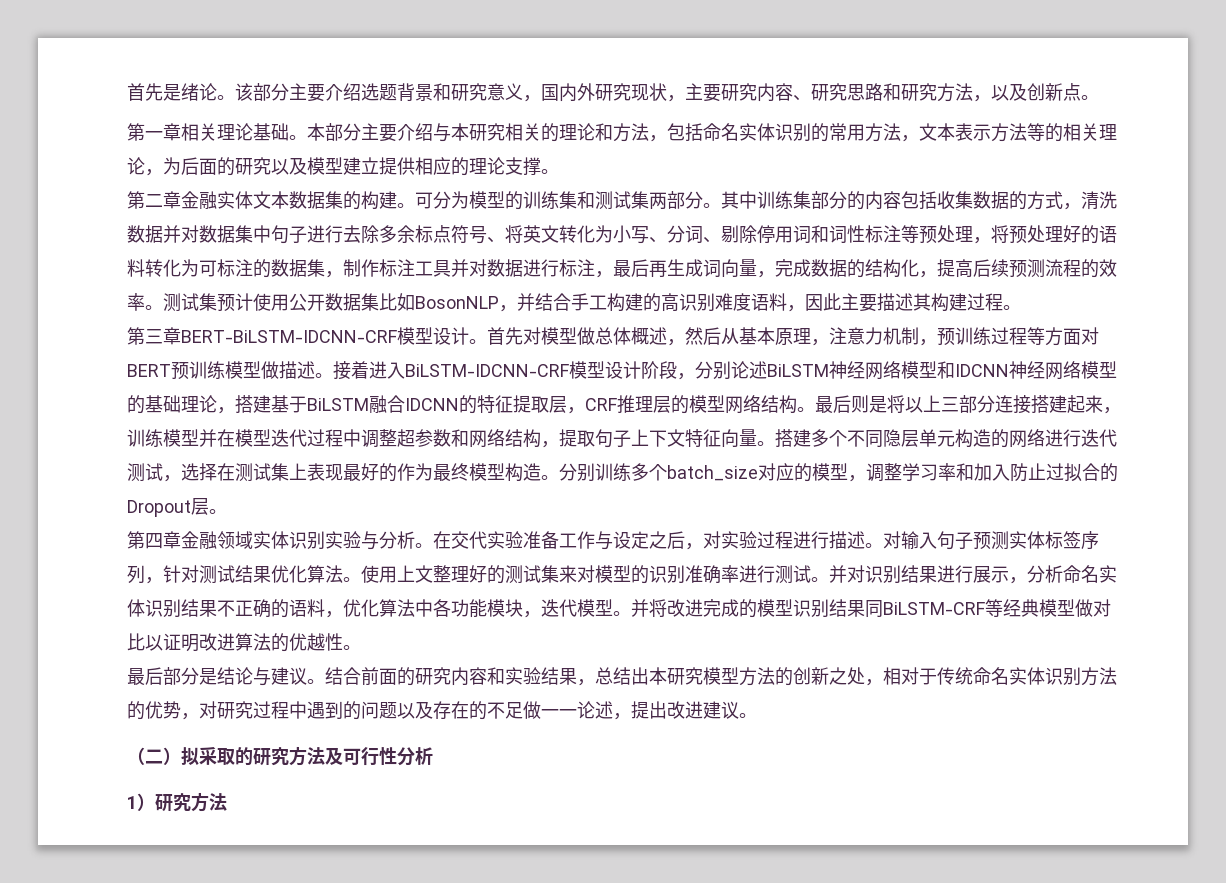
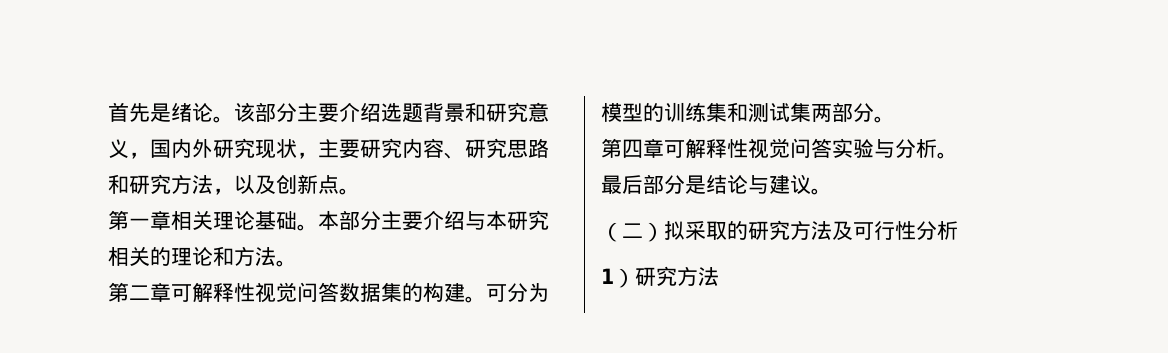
[649,123,1117,142] [127,157,559,176] [127,191,289,209] ，包括命名实体识别的常用方法，文本表示方法等的相关理论，为后面的研究以及模型建立提供相应的理论支撑。 // 第二章金融实体文本 -> [276,260,297,267] [108,282,339,303] 。 // 第二章可解释性视觉问答
[721,191,1117,210] [127,225,1117,244] [127,259,1117,278] [127,293,1021,312] [127,327,1099,346] [127,361,1117,380] [127,395,1121,414] [127,429,1117,448] [127,463,1118,482] [127,498,227,517] [127,531,1099,550] [127,565,1117,584] [127,599,1111,618] [127,633,343,652] 其中训练集部分的内容包括收集数据的方式，清洗数据并对数据集中句子进行去除多余标点符号、将英文转化为小写、分词、剔除停用词和词性标注等预处理，将预处理好的语料转化为可标注的数据集，制作标注工具并对数据进行标注，最后再生成词向量，完成数据的结构化，提高后续预测流程的效率。测试集预计使用公开数据集比如BosonNLP，并结合手工构建的高识别难度语料，因此主要描述其构建过程。 // 第三章BERT-BiLSTM-IDCNN-CRF模型设计。首先对模型做总体概述，然后从基本原理，注意力机制，预训练过程等方面对BERT预训练模型做描述。接着进入BiLSTM-IDCNN-CRF模型设计阶段，分别论述BiLSTM神经网络模型和IDCNN神经网络模型的基础理论，搭建基于BiLSTM融合IDCNN的特征提取层，CRF推理层的模型网络结构。最后则是将以上三部分连接搭建起来，训练模型并在模型迭代过程中调整超参数和网络结构，提取句子上下文特征向量。搭建多个不同隐层单元构造的网络进行迭代测试，选择在测试集上表现最好的作为最终模型构造。分别训练多个batch_size对应的模型，调整学习率和加入防止过拟合的Dropout层。 // 第四章金融领域实体识别实验与分析。在交代实验准备工作与设定之后，对实验过程进行描述。对输入句子预测实体标签序列，针对测试结果优化算法。使用上文整理好的测试集来对模型的识别准确率进行测试。并对识别结果进行展示，分析命名实体识别结果不正确的语料，优化算法中各功能模块，迭代模型。并将改进完成的模型识别结果同BiLSTM-CRF等经典模型做对比以证明改进算法的优越性 -> [601,138,937,159] // 第四章可解释性视觉问答实验与分析
[325,667,1117,686] [127,701,757,720] 结合前面的研究内容和实验结果，总结出本研究模型方法的创新之处，相对于传统命名实体识别方法的优势，对研究过程中遇到的问题以及存在的不足做一一论述，提出改进建议。 -> (832, 191) none

